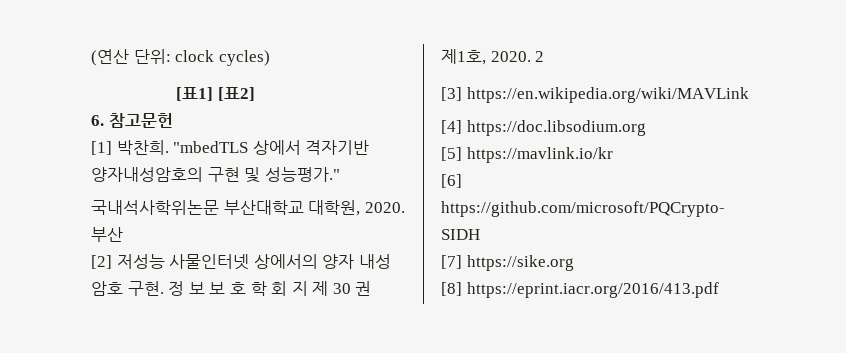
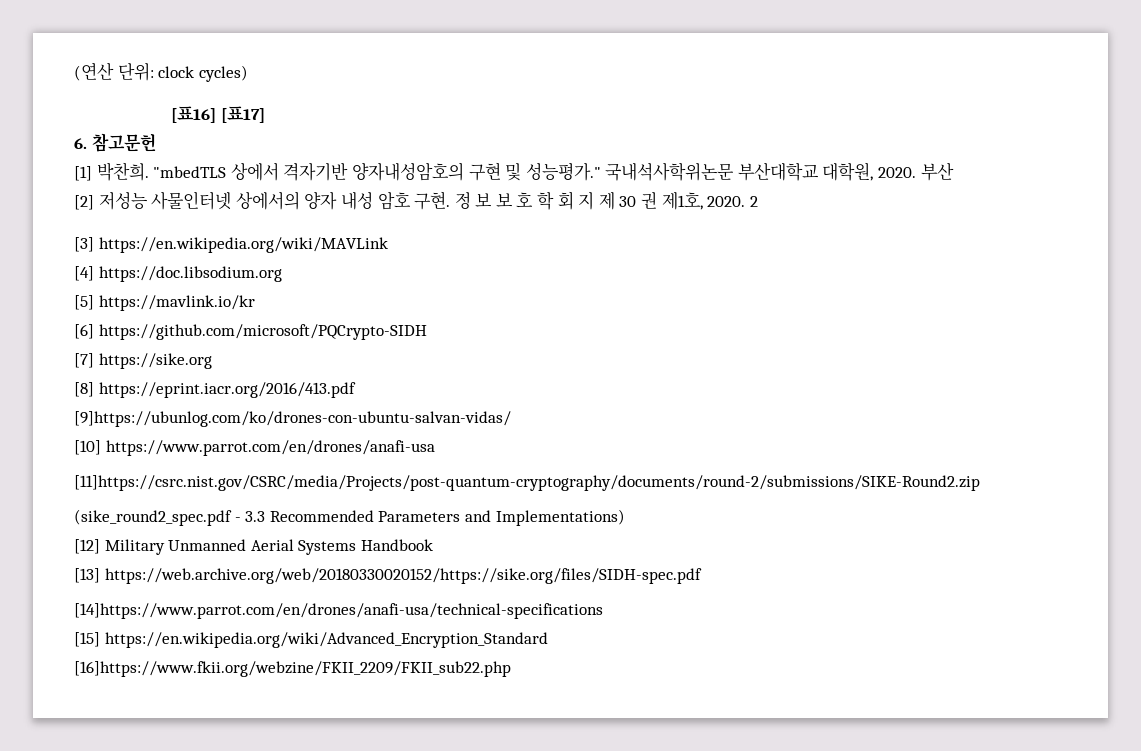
[176,87,256,101] [표1] [표2] -> [171,106,265,123] [표16] [표17]
(340, 174) // -> (601, 171) none
(719, 290) none -> [74,411,511,427] [74,440,435,456] [74,475,980,491] [74,509,625,526] [74,539,433,555] [74,568,702,584] [74,603,603,619] [74,632,548,648] [74,661,511,677] // [9]https://ubunlog.com/ko/drones-con-ubuntu-salvan-vidas/ // [10] https://www.parrot.com/en/drones/anafi-usa // [11]https://csrc.nist.gov/CSRC/media/Projects/post-quantum-cryptography/documents/round-2/submissions/SIKE-Round2.zip // (sike_round2_spec.pdf - 3.3 Recommended Parameters and Implementations) // [12] Military Unmanned Aerial Systems Handbook // [13] https://web.archive.org/web/20180330020152/https://sike.org/files/SIDH-spec.pdf // [14]https://www.parrot.com/en/drones/anafi-usa/technical-specifications // [15] https://en.wikipedia.org/wiki/Advanced_Encryption_Standard // [16]https://www.fkii.org/webzine/FKII_2209/FKII_sub22.php

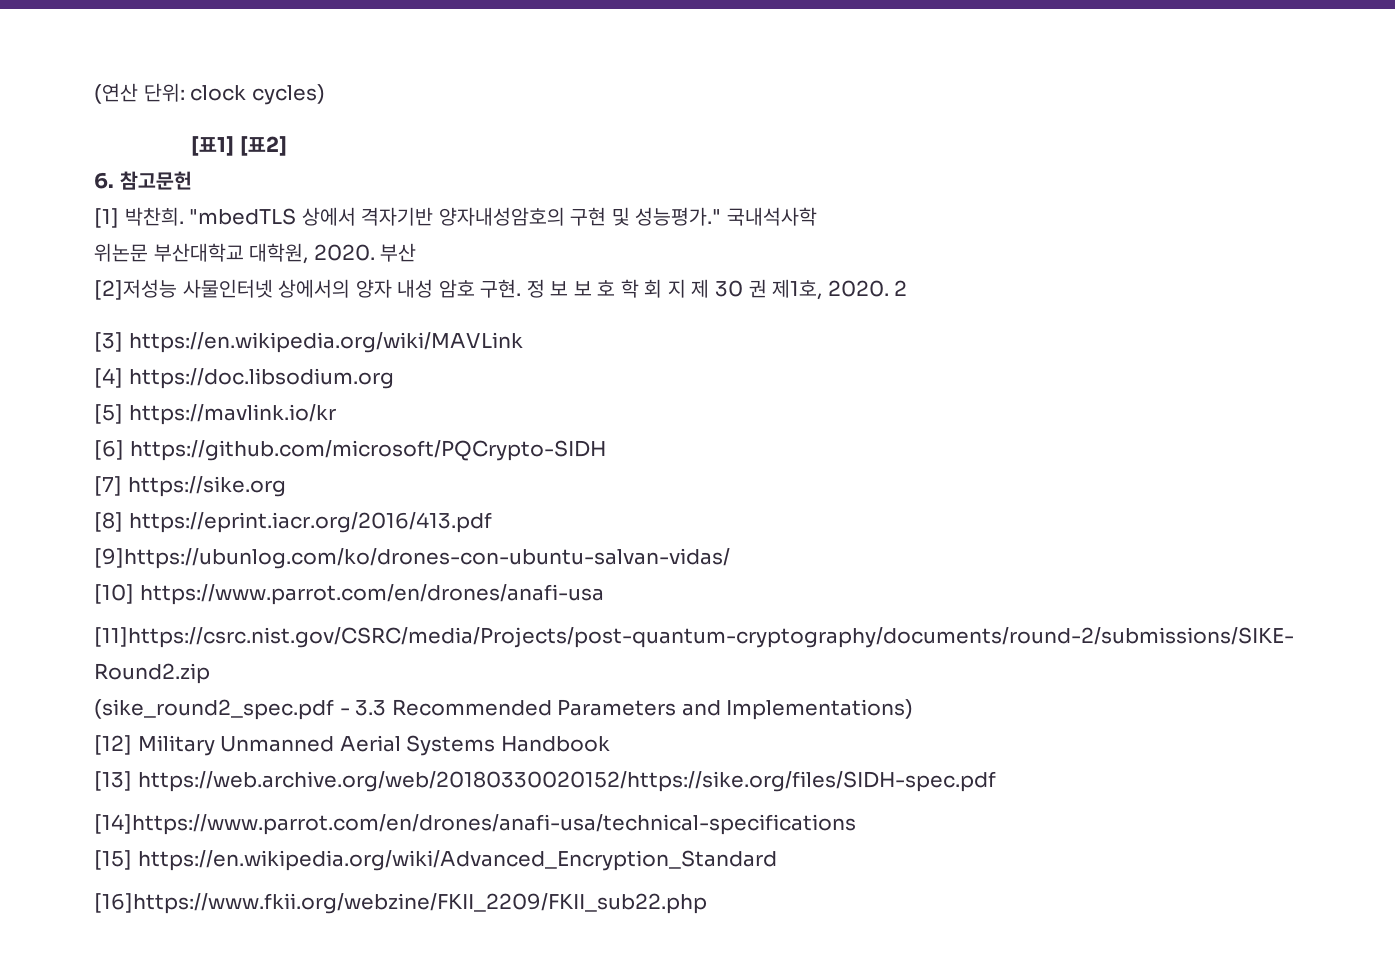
[171,106,265,123] [표16] [표17] -> [191,136,287,156] [표1] [표2]
[605,162,735,181] 국내석사학위논문 -> [726,207,817,226] [94,243,148,262] 국내석사학 // 위논문
[74,192,148,210] [2] 저성능 -> [94,279,177,300] [2]저성능

